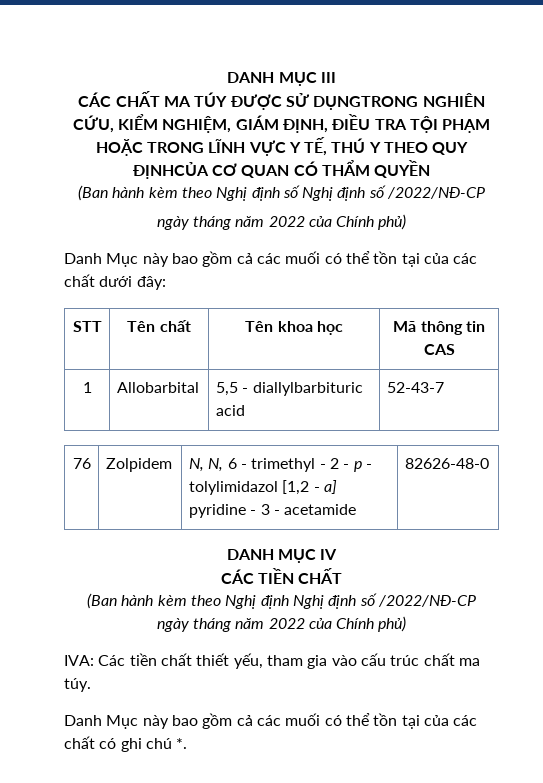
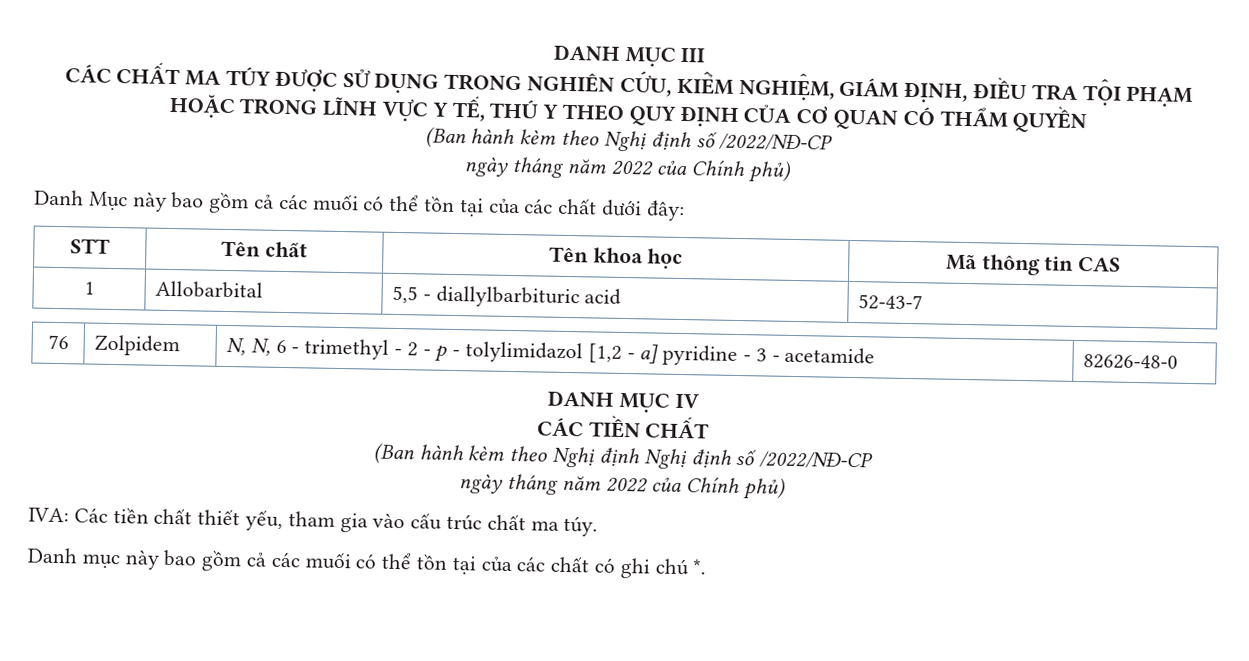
[313,96,419,110] DỤNGTRONG -> [374,72,523,94] DỤNG TRONG
[131,162,209,179] ĐỊNHCỦA -> [679,104,793,127] ĐỊNH CỦA
[302,185,386,201] Nghị định số -> (717, 139) none
[106,715,139,729] Mục -> [81,553,120,570] mục

